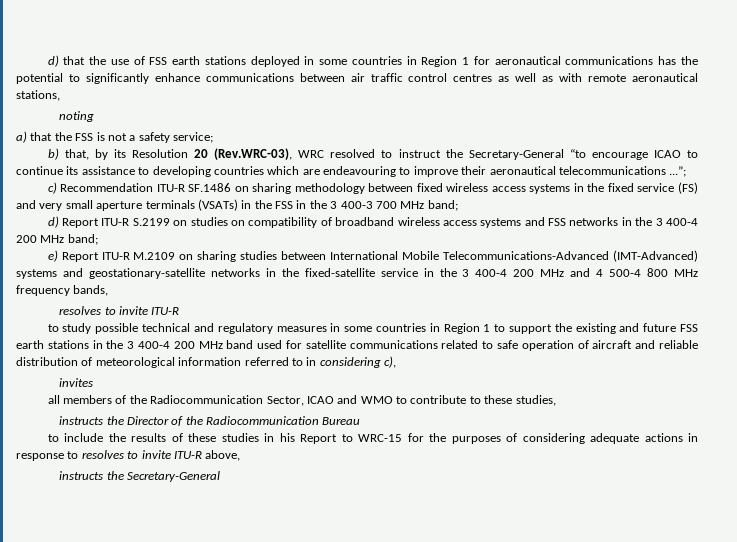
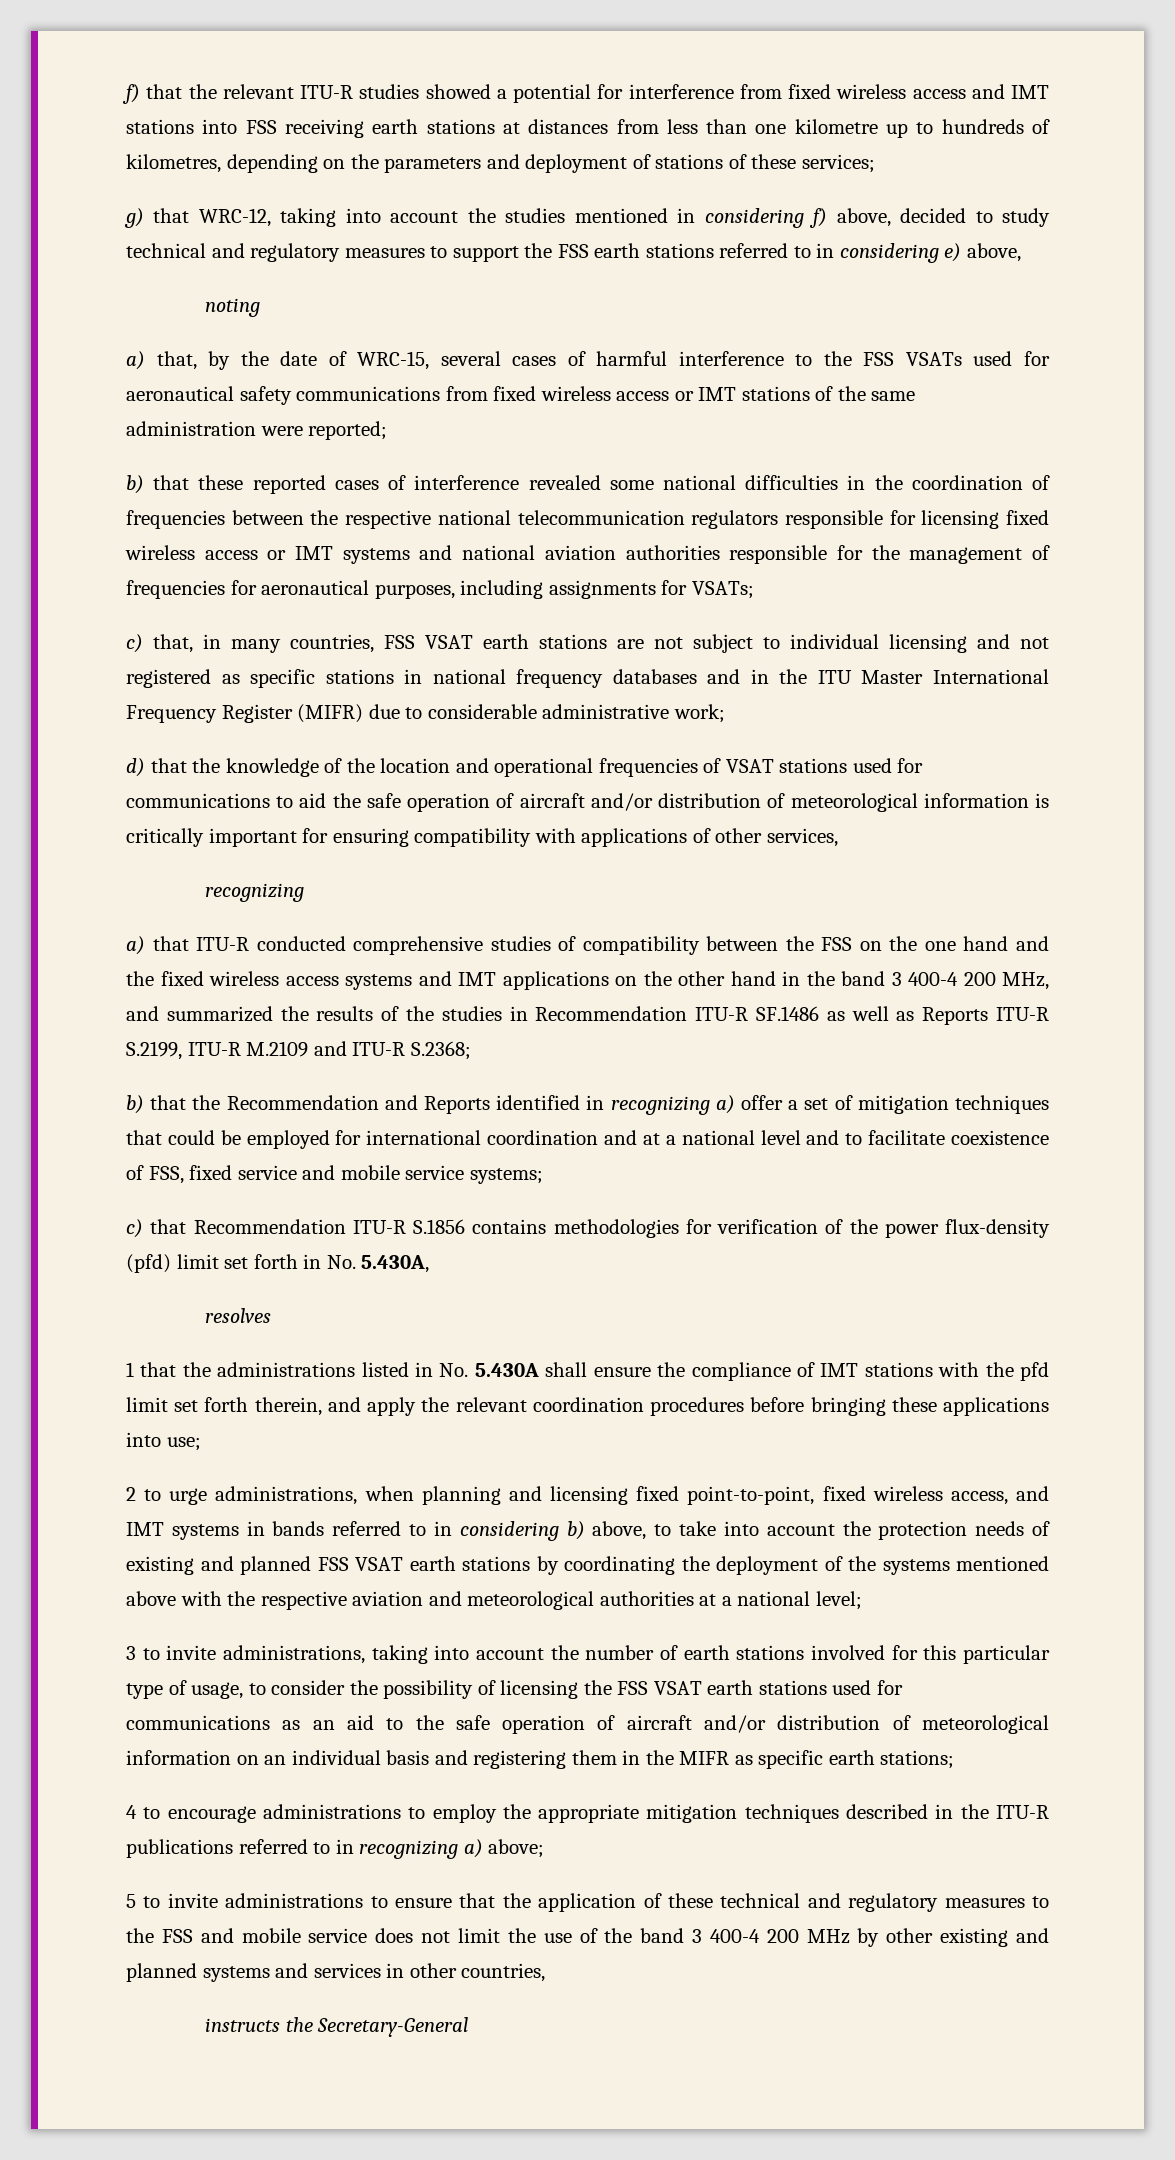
[47,55,699,67] [16,73,698,84] [16,90,60,101] [59,111,95,122] [16,131,213,143] [47,148,698,160] [16,166,687,177] [47,182,698,194] [16,199,458,211] [47,216,698,228] [16,234,98,245] [47,250,699,262] [16,268,699,279] [16,285,109,296] [59,306,180,315] [47,323,699,334] [16,340,698,351] [16,356,396,368] [59,378,94,387] [47,395,556,406] [59,416,361,426] [47,433,699,444] [16,450,241,461] d) that the use of FSS earth stations deployed in some countries in Region 1 for aeronautical communications has the potential to significantly enhance communications between air traffic control centres as well as with remote aeronautical stations, // noting // a) that the FSS is not a safety service; // b) that, by its Resolution 20 (Rev.WRC-03), WRC resolved to instruct the Secretary-General “to encourage ICAO to continue its assistance to developing countries which are endeavouring to improve their aeronautical telecommunications ...”; // c) Recommendation ITU-R SF.1486 on sharing methodology between fixed wireless access systems in the fixed service (FS) and very small aperture terminals (VSATs) in the FSS in the 3 400-3 700 MHz band; // d) Report ITU-R S.2199 on studies on compatibility of broadband wireless access systems and FSS networks in the 3 400-4 200 MHz band; // e) Report ITU-R M.2109 on sharing studies between International Mobile Telecommunications-Advanced (IMT-Advanced) systems and geostationary-satellite networks in the fixed-satellite service in the 3 400-4 200 MHz and 4 500-4 800 MHz frequency bands, // resolves to invite ITU-R // to study possible technical and regulatory measures in some countries in Region 1 to support the existing and future FSS earth stations in the 3 400-4 200 MHz band used for satellite communications related to safe operation of aircraft and reliable distribution of meteorological information referred to in considering c), // invites // all members of the Radiocommunication Sector, ICAO and WMO to contribute to these studies, // instructs the Director of the Radiocommunication Bureau // to include the results of these studies in his Report to WRC-15 for the purposes of considering adequate actions in response to resolves to invite ITU-R above, -> [122,84,1049,104] [126,119,1050,138] [126,154,875,173] [124,208,1051,228] [126,243,1022,263] [205,298,261,317] [126,351,1050,370] [126,386,916,405] [126,421,388,440] [126,475,1050,494] [126,510,1050,529] [125,545,1051,564] [126,580,754,599] [126,634,1049,653] [126,669,1049,688] [126,704,725,723] [126,758,924,777] [126,793,1050,812] [126,828,838,847] [205,883,305,902] [126,936,1049,955] [126,971,1049,990] [126,1006,1049,1025] [126,1041,471,1060] [126,1095,1050,1115] [126,1130,1049,1149] [126,1165,543,1184] [126,1219,1050,1238] [126,1254,430,1273] [205,1308,272,1323] [126,1362,1049,1381] [126,1397,1050,1416] [126,1432,201,1451] [126,1486,1050,1505] [126,1521,1051,1541] [126,1556,1049,1575] [126,1591,862,1610] [126,1645,1050,1664] [126,1680,904,1699] [126,1715,1049,1734] [126,1750,955,1769] [126,1804,1049,1823] [126,1839,545,1859] [126,1893,1049,1912] [126,1928,1050,1947] [126,1963,546,1982] f) that the relevant ITU-R studies showed a potential for interference from fixed wireless access and IMT stations into FSS receiving earth stations at distances from less than one kilometre up to hundreds of kilometres, depending on the parameters and deployment of stations of these services; // g) that WRC-12, taking into account the studies mentioned in considering f) above, decided to study technical and regulatory measures to support the FSS earth stations referred to in considering e) above, // noting // a) that, by the date of WRC-15, several cases of harmful interference to the FSS VSATs used for aeronautical safety communications from fixed wireless access or IMT stations of the same administration were reported; // b) that these reported cases of interference revealed some national difficulties in the coordination of frequencies between the respective national telecommunication regulators responsible for licensing fixed wireless access or IMT systems and national aviation authorities responsible for the management of frequencies for aeronautical purposes, including assignments for VSATs; // c) that, in many countries, FSS VSAT earth stations are not subject to individual licensing and not registered as specific stations in national frequency databases and in the ITU Master International Frequency Register (MIFR) due to considerable administrative work; // d) that the knowledge of the location and operational frequencies of VSAT stations used for communications to aid the safe operation of aircraft and/or distribution of meteorological information is critically important for ensuring compatibility with applications of other services, // recognizing // a) that ITU-R conducted comprehensive studies of compatibility between the FSS on the one hand and the fixed wireless access systems and IMT applications on the other hand in the band 3 400-4 200 MHz, and summarized the results of the studies in Recommendation ITU-R SF.1486 as well as Reports ITU-R S.2199, ITU-R M.2109 and ITU-R S.2368; // b) that the Recommendation and Reports identified in recognizing a) offer a set of mitigation techniques that could be employed for international coordination and at a national level and to facilitate coexistence of FSS, fixed service and mobile service systems; // c) that Recommendation ITU-R S.1856 contains methodologies for verification of the power flux-density (pfd) limit set forth in No. 5.430A, // resolves // 1 that the administrations listed in No. 5.430A shall ensure the compliance of IMT stations with the pfd limit set forth therein, and apply the relevant coordination procedures before bringing these applications into use; // 2 to urge administrations, when planning and licensing fixed point-to-point, fixed wireless access, and IMT systems in bands referred to in considering b) above, to take into account the protection needs of existing and planned FSS VSAT earth stations by coordinating the deployment of the systems mentioned above with the respective aviation and meteorological authorities at a national level; // 3 to invite administrations, taking into account the number of earth stations involved for this particular type of usage, to consider the possibility of licensing the FSS VSAT earth stations used for communications as an aid to the safe operation of aircraft and/or distribution of meteorological information on an individual basis and registering them in the MIFR as specific earth stations; // 4 to encourage administrations to employ the appropriate mitigation techniques described in the ITU-R publications referred to in recognizing a) above; // 5 to invite administrations to ensure that the application of these technical and regulatory measures to the FSS and mobile service does not limit the use of the band 3 400-4 200 MHz by other existing and planned systems and services in other countries,

